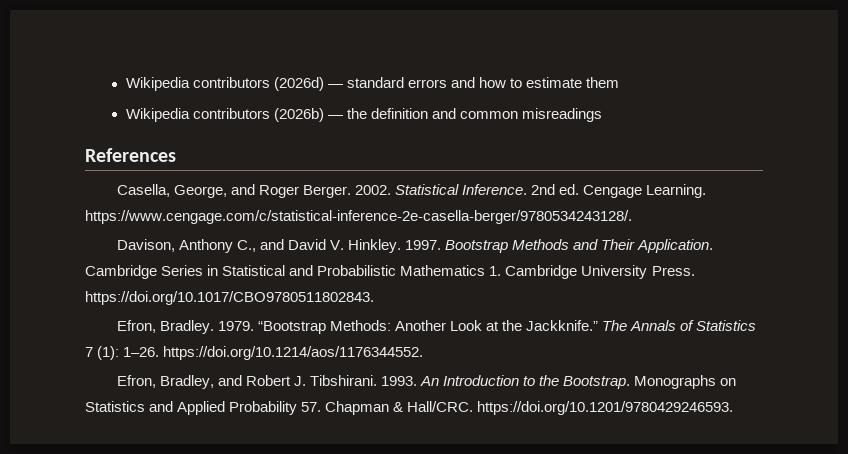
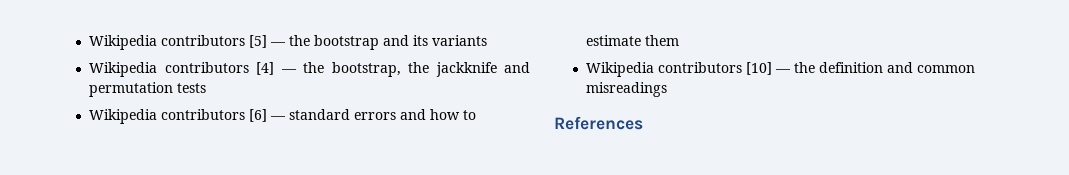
[125,77,324,91] Wikipedia contributors (2026d) -> [89,35,488,50] [89,62,530,77] [89,82,207,97] [89,109,268,124] Wikipedia contributors [5] — the bootstrap and its variants // Wikipedia contributors [4] — the bootstrap, the jackknife and permutation tests // Wikipedia contributors [6]
[273,108,324,122] (2026b) -> [746,62,773,75] [10]
[116,184,707,198] [85,210,632,224] [116,239,714,253] [85,265,695,279] [85,291,374,305] [116,320,757,334] [85,346,424,360] [116,375,737,389] [85,401,734,415] // Casella, George, and Roger Berger. 2002. Statistical Inference. 2nd ed. Cengage Learning. https://www.cengage.com/c/statistical-inference-2e-casella-berger/9780534243128/. // Davison, Anthony C., and David V. Hinkley. 1997. Bootstrap Methods and Their Application. Cambridge Series in Statistical and Probabilistic Mathematics 1. Cambridge University Press. https://doi.org/10.1017/CBO9780511802843. // Efron, Bradley. 1979. “Bootstrap Methods: Another Look at the Jackknife.” The Annals of Statistics 7 (1): 1–26. https://doi.org/10.1214/aos/1176344552. // Efron, Bradley, and Robert J. Tibshirani. 1993. An Introduction to the Bootstrap. Monographs on Statistics and Applied Probability 57. Chapman & Hall/CRC. https://doi.org/10.1201/9780429246593. -> (643, 123) none

